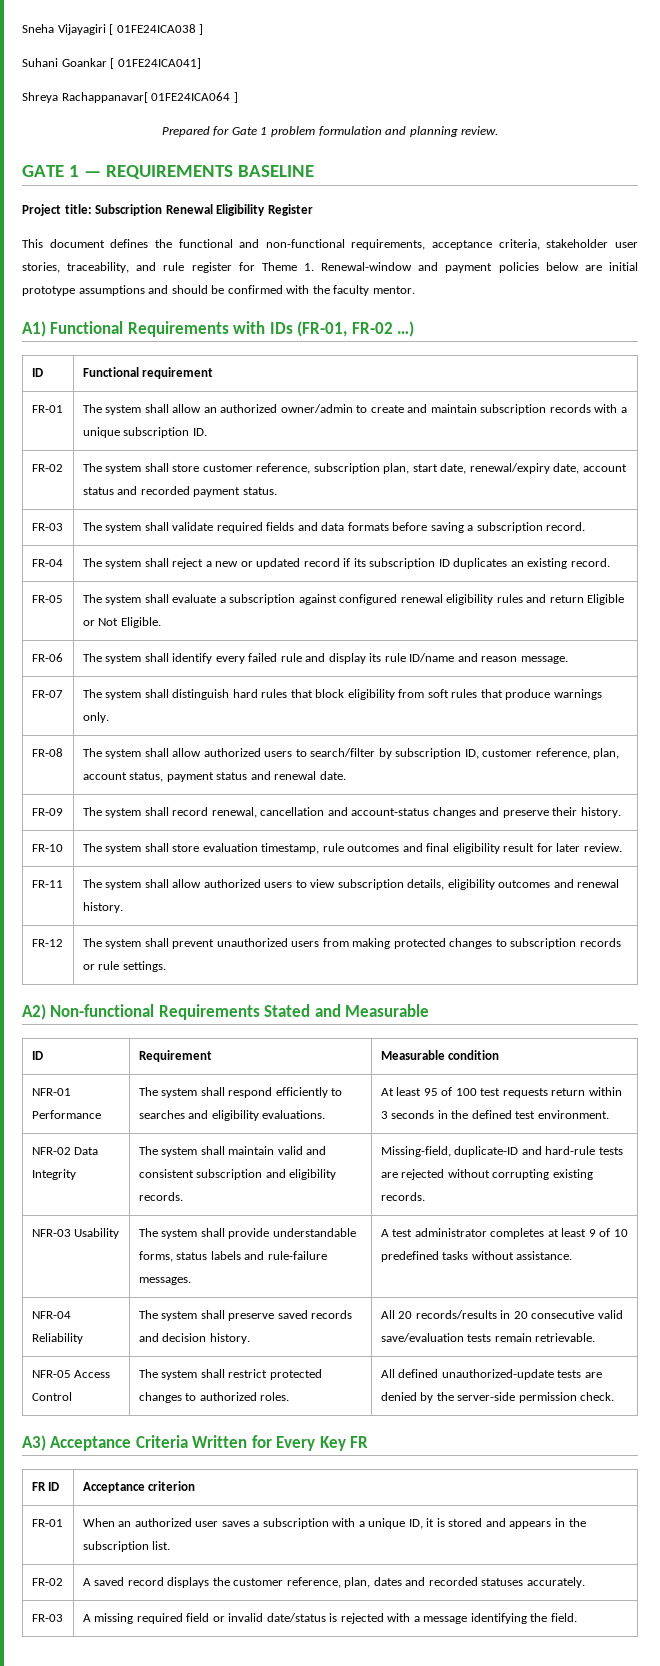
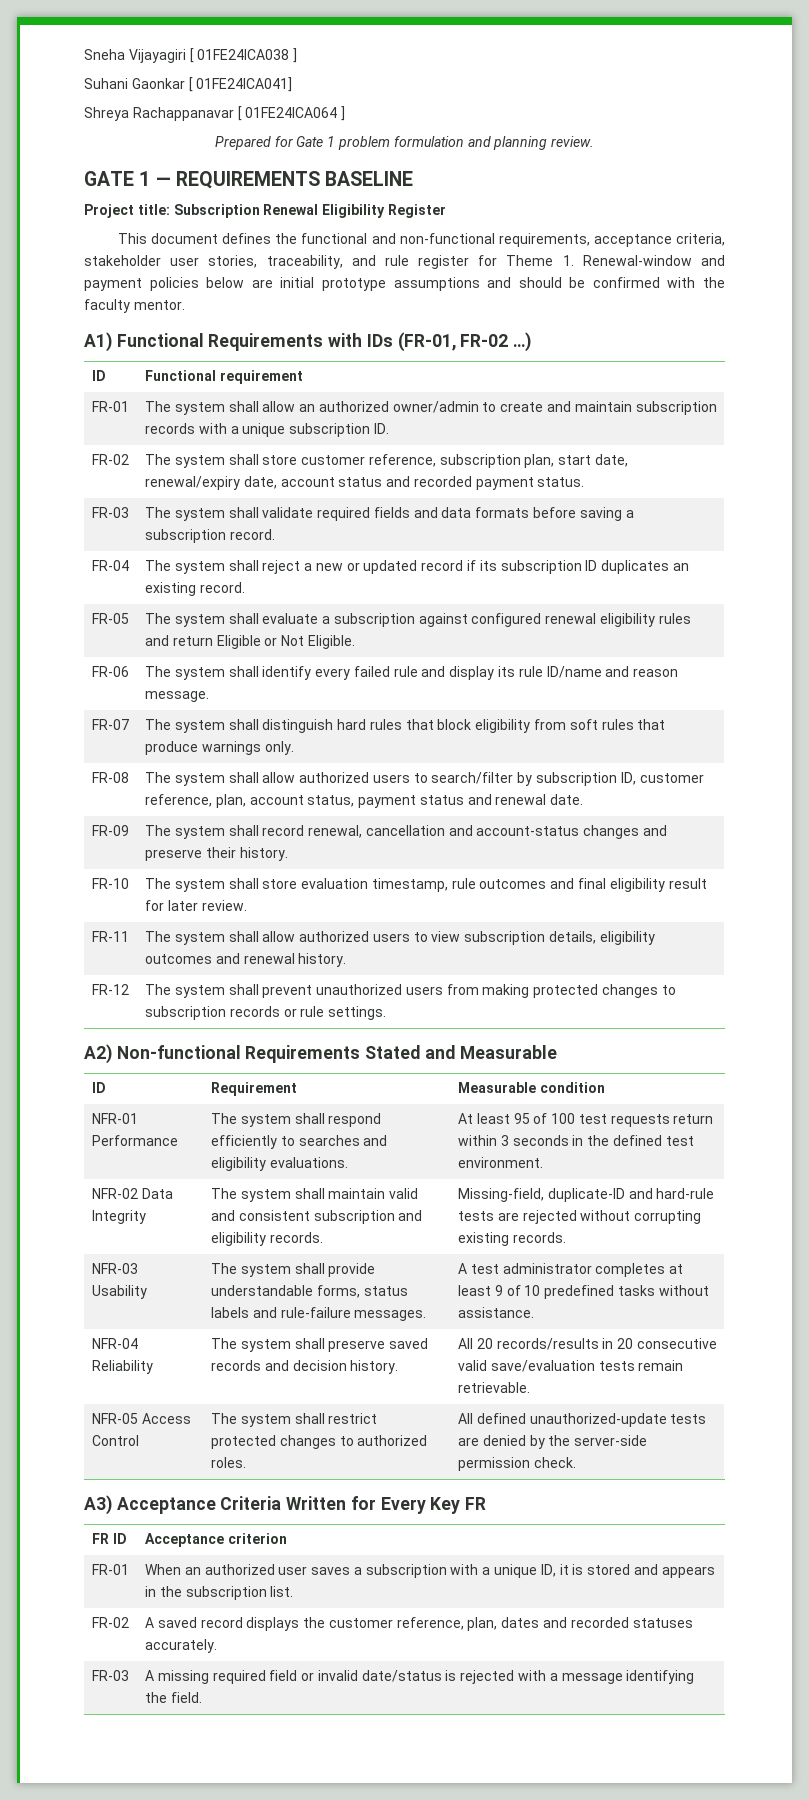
[61,58,107,67] Goankar -> [131,78,185,89] Gaonkar
[61,92,148,103] Rachappanavar[ -> [132,106,242,121] Rachappanavar [

